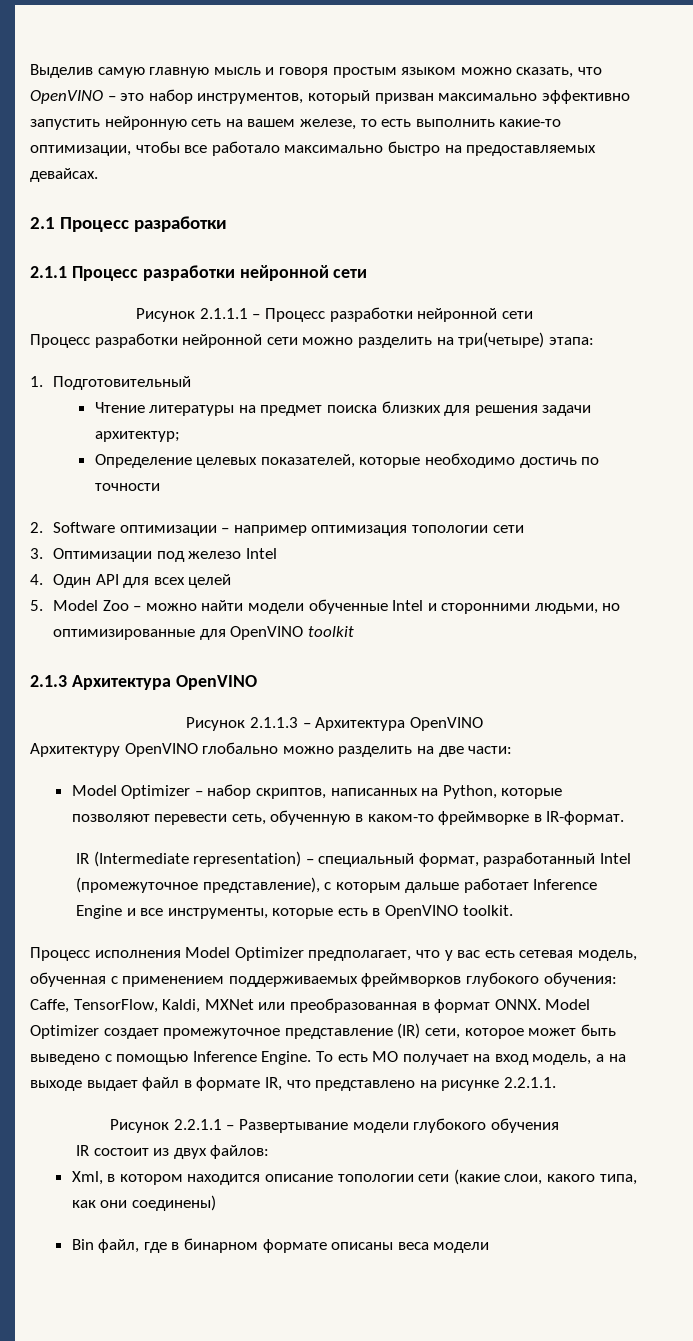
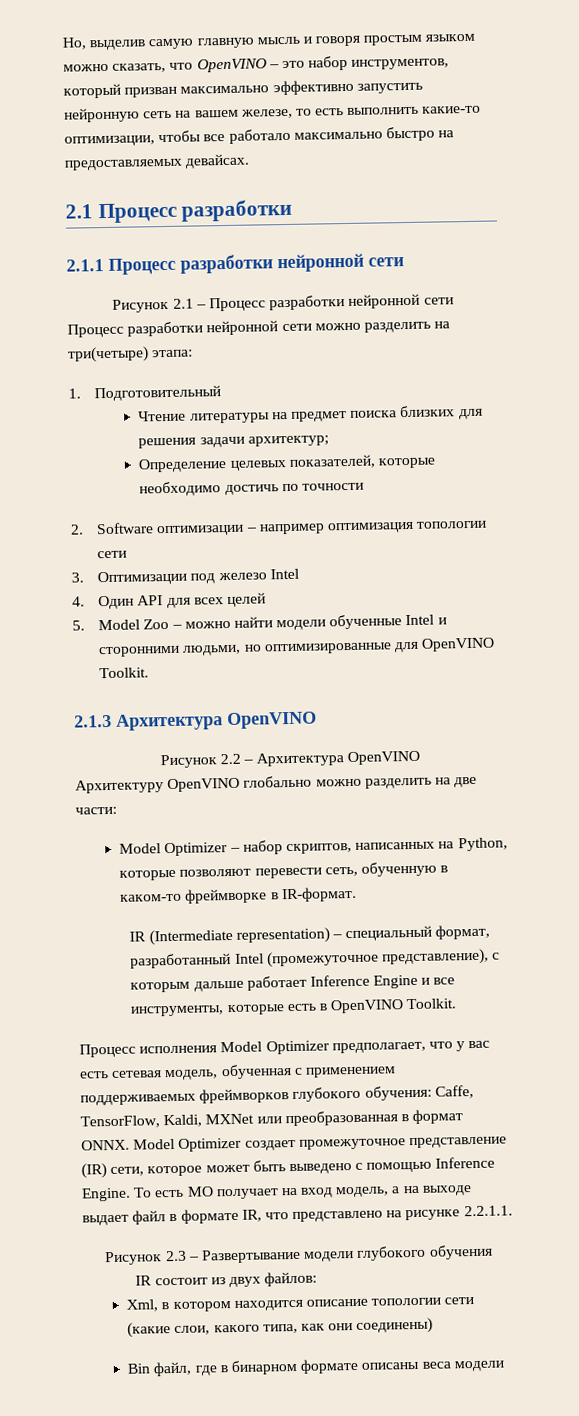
[30,64,93,78] Выделив -> [62,37,147,51] Но, выделив
[199,308,248,319] 2.1.1.1 -> [172,298,194,309] 2.1
[307,626,354,637] toolkit -> [99,667,150,679] Toolkit.
[249,717,298,728] 2.1.1.3 -> [219,753,241,765] 2.2
[462,905,513,916] toolkit. -> [406,998,458,1010] Toolkit.
[173,1119,222,1130] 2.2.1.1 -> [164,1250,187,1262] 2.3

